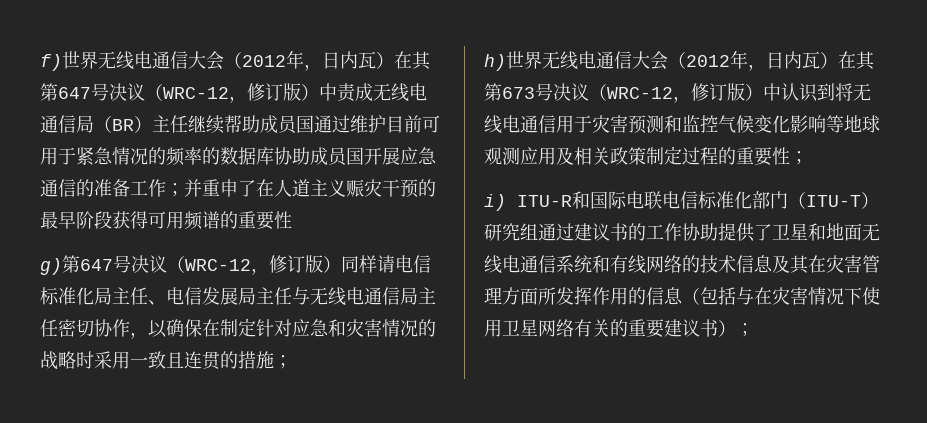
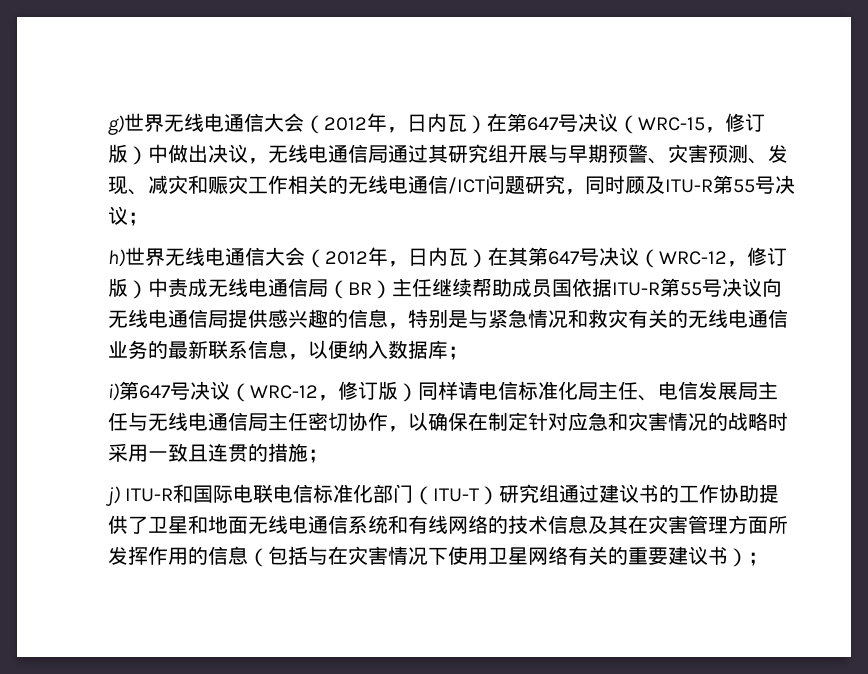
[40,54,62,71] f) -> [108,113,765,135] [108,144,788,165] [108,175,795,195] [108,206,148,226] [108,249,125,267] g)世界无线电通信大会（2012年，日内瓦）在第647号决议（WRC-15，修订版）中做出决议，无线电通信局通过其研究组开展与早期预警、灾害预测、发现、减灾和赈灾工作相关的无线电通信/ICT问题研究，同时顾及ITU-R第55号决议； // h)
[314,115,440,133] [40,147,437,166] [40,179,436,198] [40,211,292,230] [40,258,62,275] 通过维护目前可用于紧急情况的频率的数据库协助成员国开展应急通信的准备工作；并重申了在人道主义赈灾干预的最早阶段获得可用频谱的重要性 // g) -> [572,278,782,297] [108,309,788,329] [108,340,468,360] [108,383,119,401] 依据ITU-R第55号决议向无线电通信局提供感兴趣的信息，特别是与紧急情况和救灾有关的无线电通信业务的最新联系信息，以便纳入数据库； // i)
[484,50,875,71] [484,83,871,103] [484,115,880,134] [484,146,808,166] [484,194,506,211] h)世界无线电通信大会（2012年，日内瓦）在其第673号决议（WRC-12，修订版）中认识到将无线电通信用于灾害预测和监控气候变化影响等地球观测应用及相关政策制定过程的重要性； // i) -> [106,486,120,506] j)

